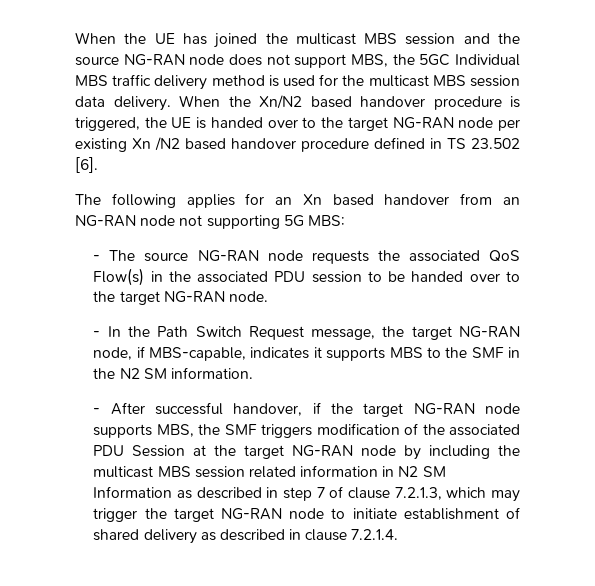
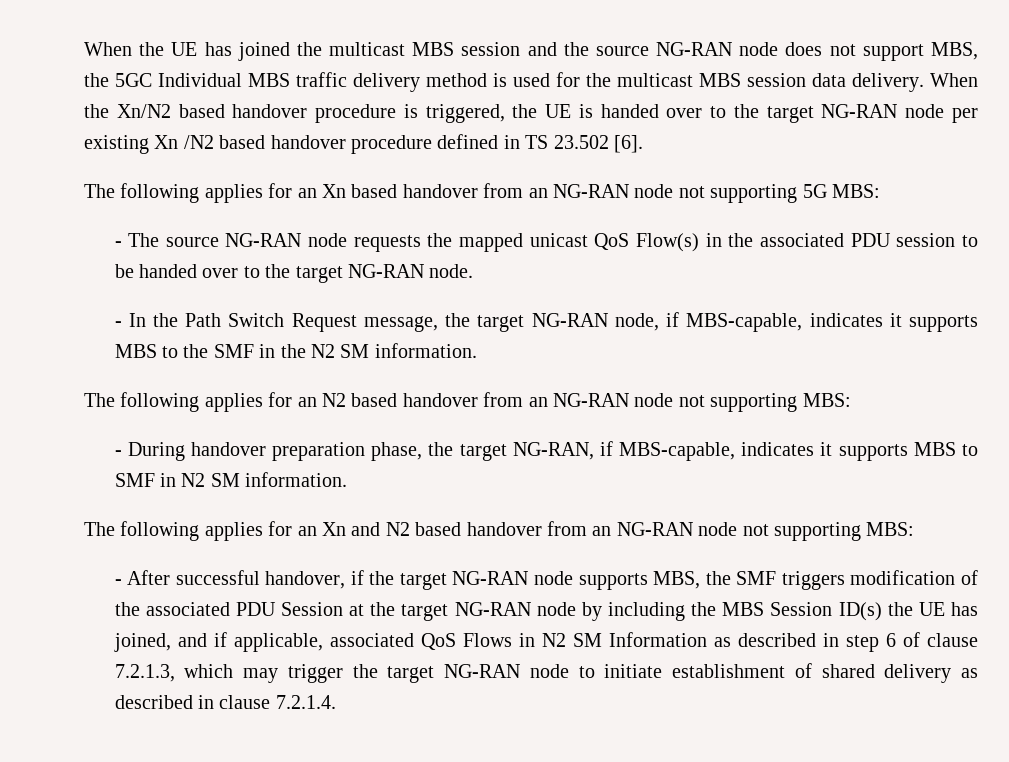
[408,250,480,262] associated -> [459,233,588,252] mapped unicast
(253, 373) none -> [84,392,851,412] [114,441,979,461] [114,472,348,487] [84,521,915,541] // The following applies for an N2 based handover from an NG-RAN node not supporting MBS: // - During handover preparation phase, the target NG-RAN, if MBS-capable, indicates it supports MBS to SMF in N2 SM information. // The following applies for an Xn and N2 based handover from an NG-RAN node not supporting MBS:
[93,465,379,478] multicast MBS session related information -> [722,602,978,621] [113,632,512,652] MBS Session ID(s) the UE has joined, and if applicable, associated QoS Flows
[316,487,325,498] 7 -> [885,633,896,647] 6

